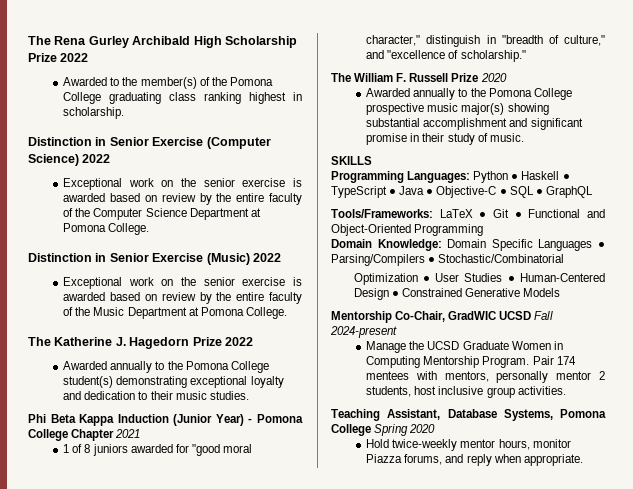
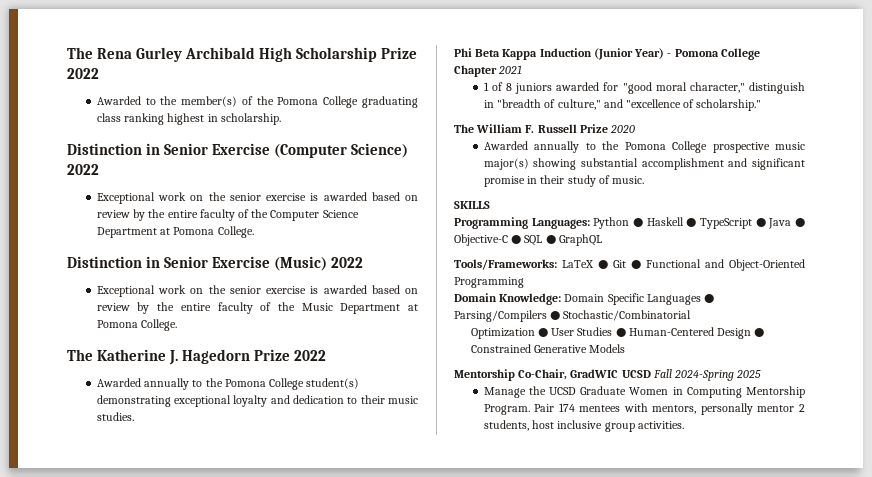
[330,326,397,338] 2024-present -> [674,370,762,381] 2024-Spring 2025
[331,409,606,421] [331,424,436,436] [366,439,571,451] [366,454,583,466] // Teaching Assistant, Database Systems, Pomona College Spring 2020 // Hold twice-weekly mentor hours, monitor Piazza forums, and reply when appropriate. -> (684, 425) none

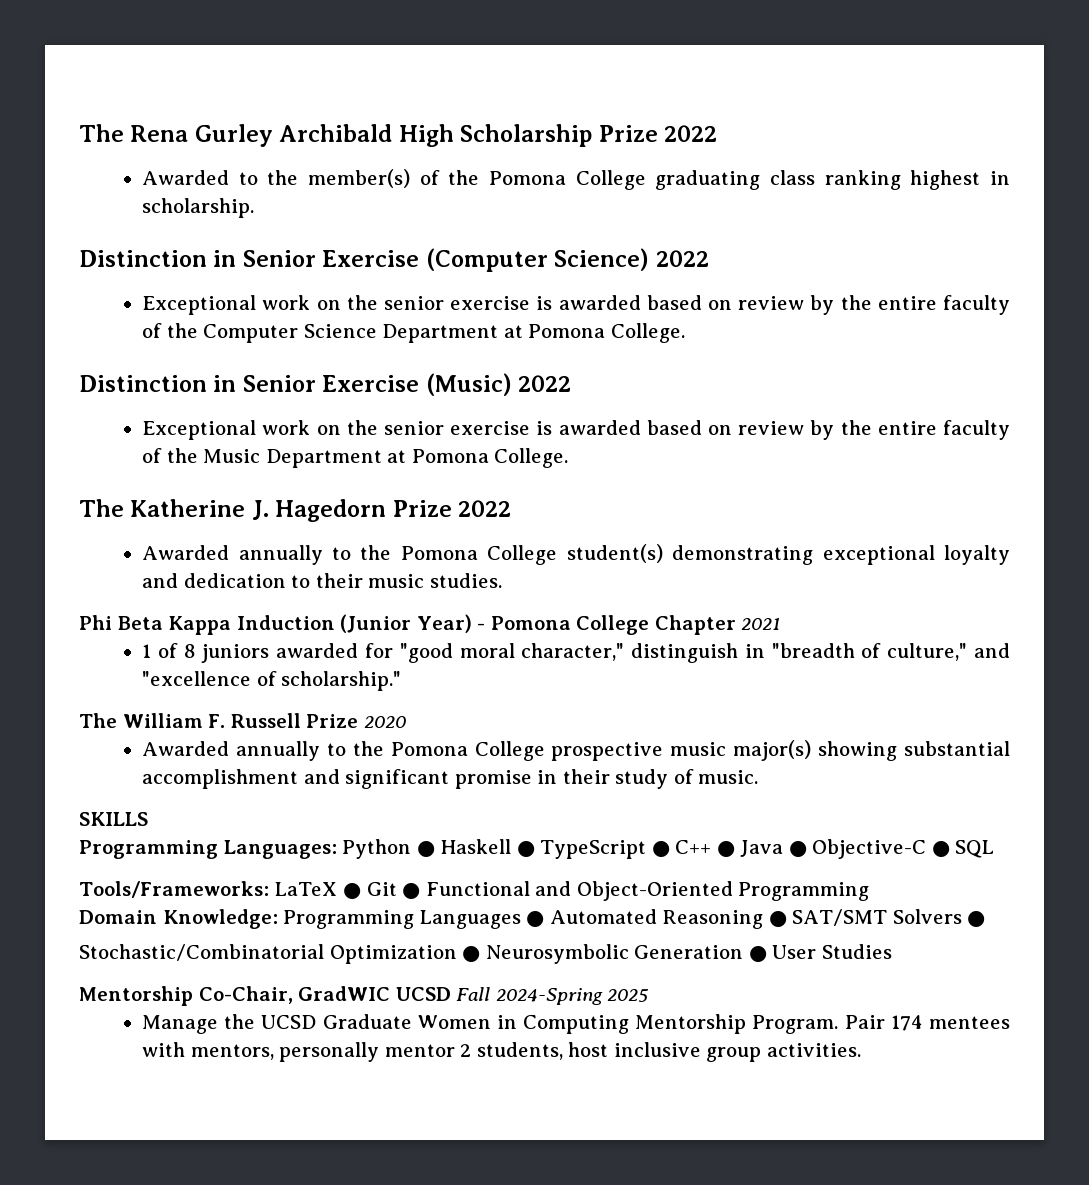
(766, 222) none -> [675,840,735,857] C++ ●
[545,234,602,246] ● GraphQL -> (995, 849) none
[564,293,715,305] [454,310,561,322] Domain Specific Languages ● Parsing/Compilers ● -> [283,909,986,929] Programming Languages ● Automated Reasoning ● SAT/SMT Solvers ● //
(692, 315) // -> (324, 952) none
(548, 332) none -> [485,944,767,964] Neurosymbolic Generation ●
[615,327,765,339] [470,344,626,353] ● Human-Centered Design ● Constrained Generative Models -> (892, 951) none

